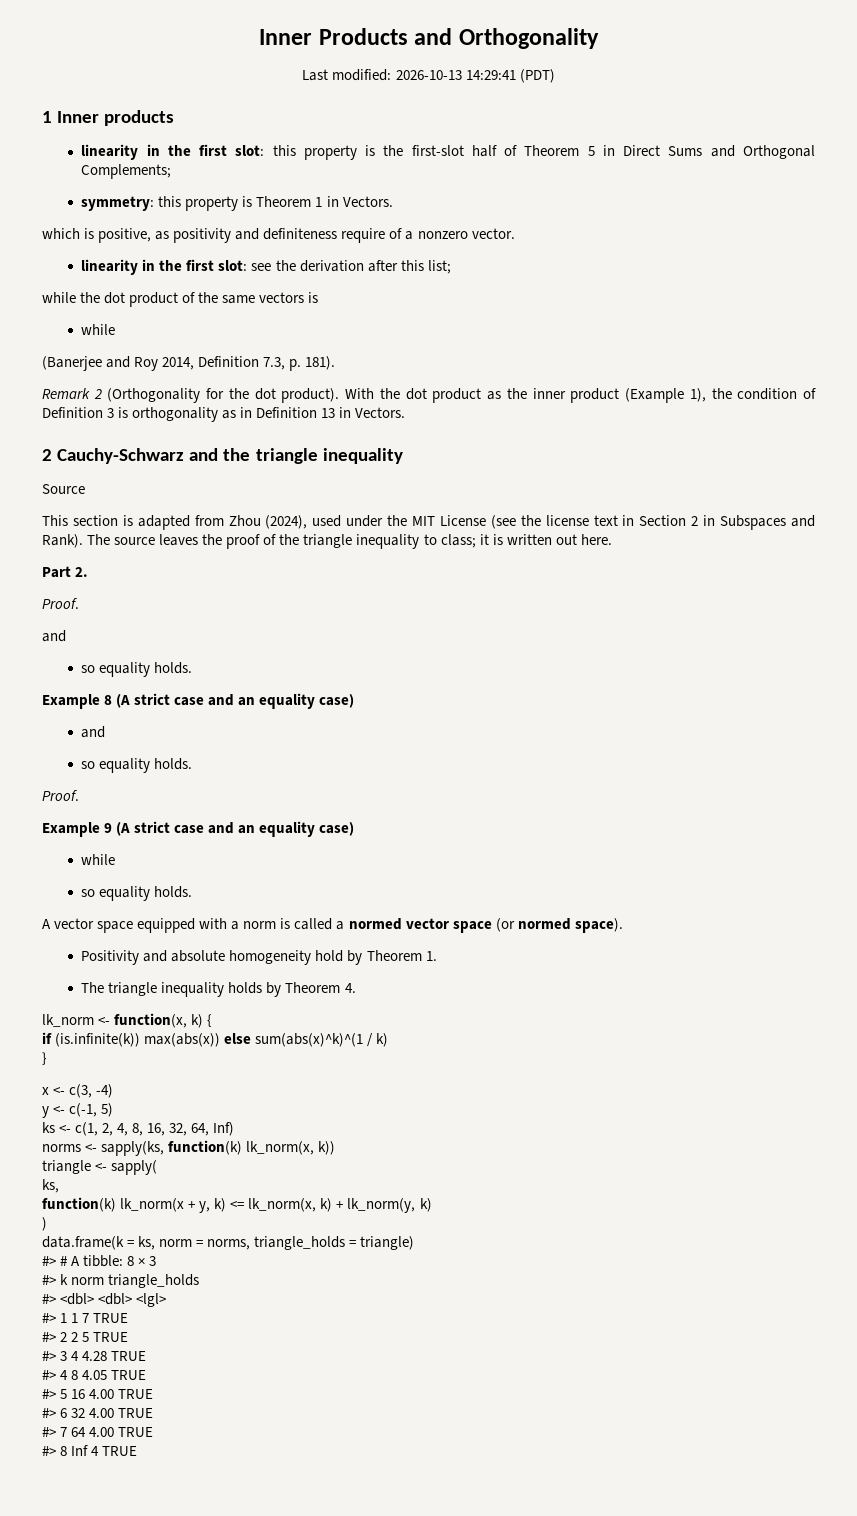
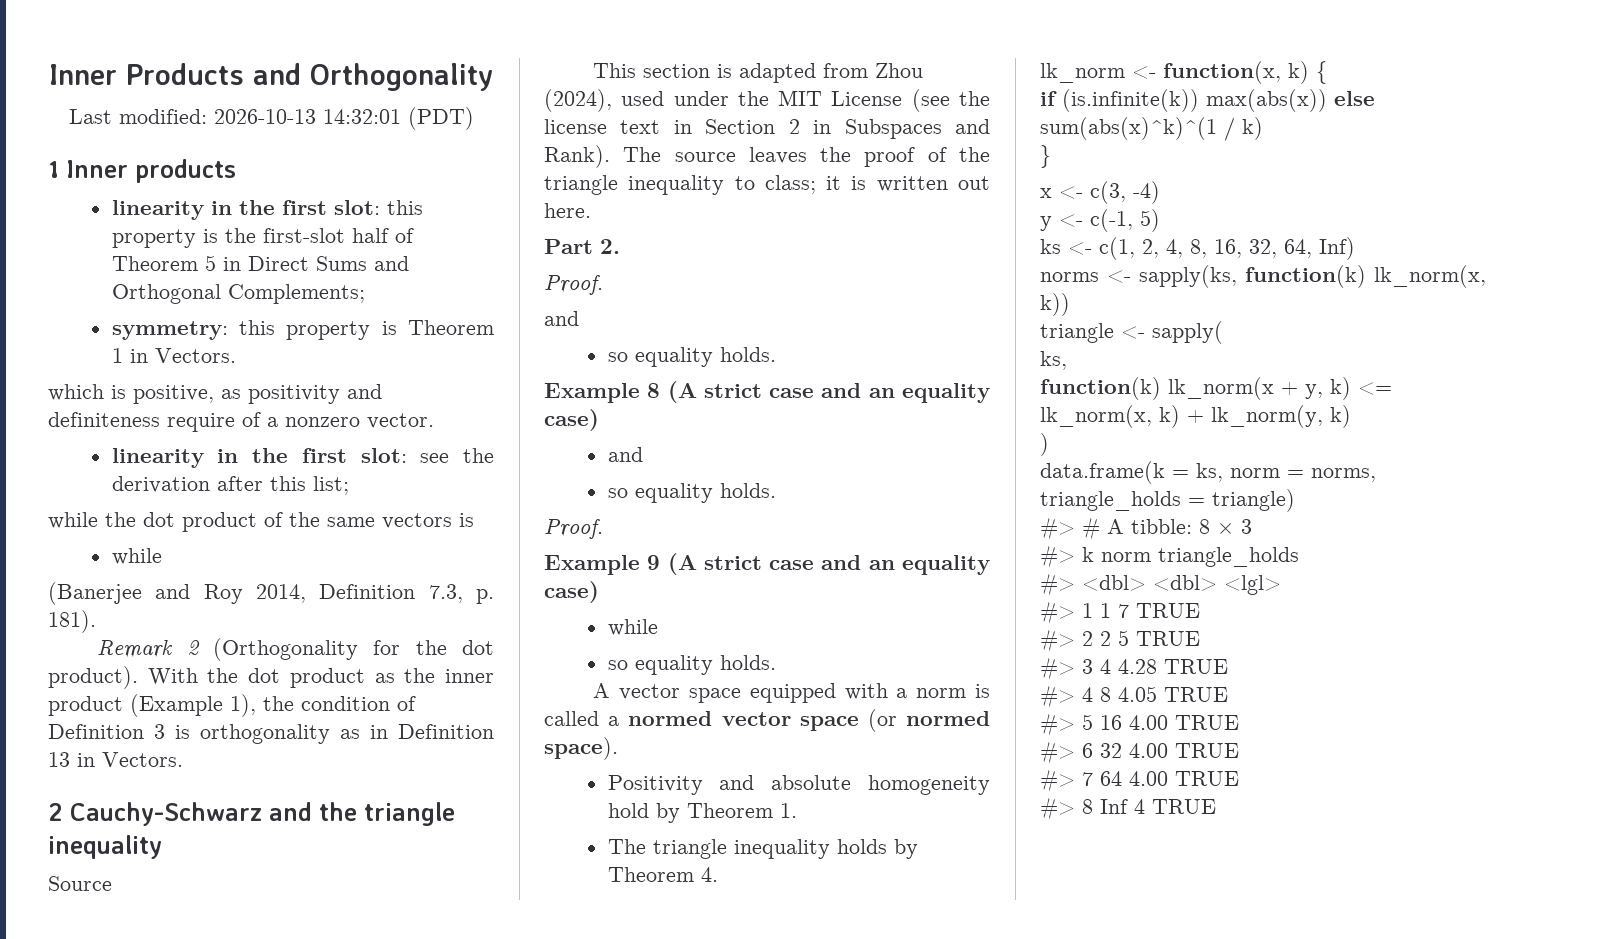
[465,70,516,80] 14:29:41 -> [322,109,401,124] 14:32:01

